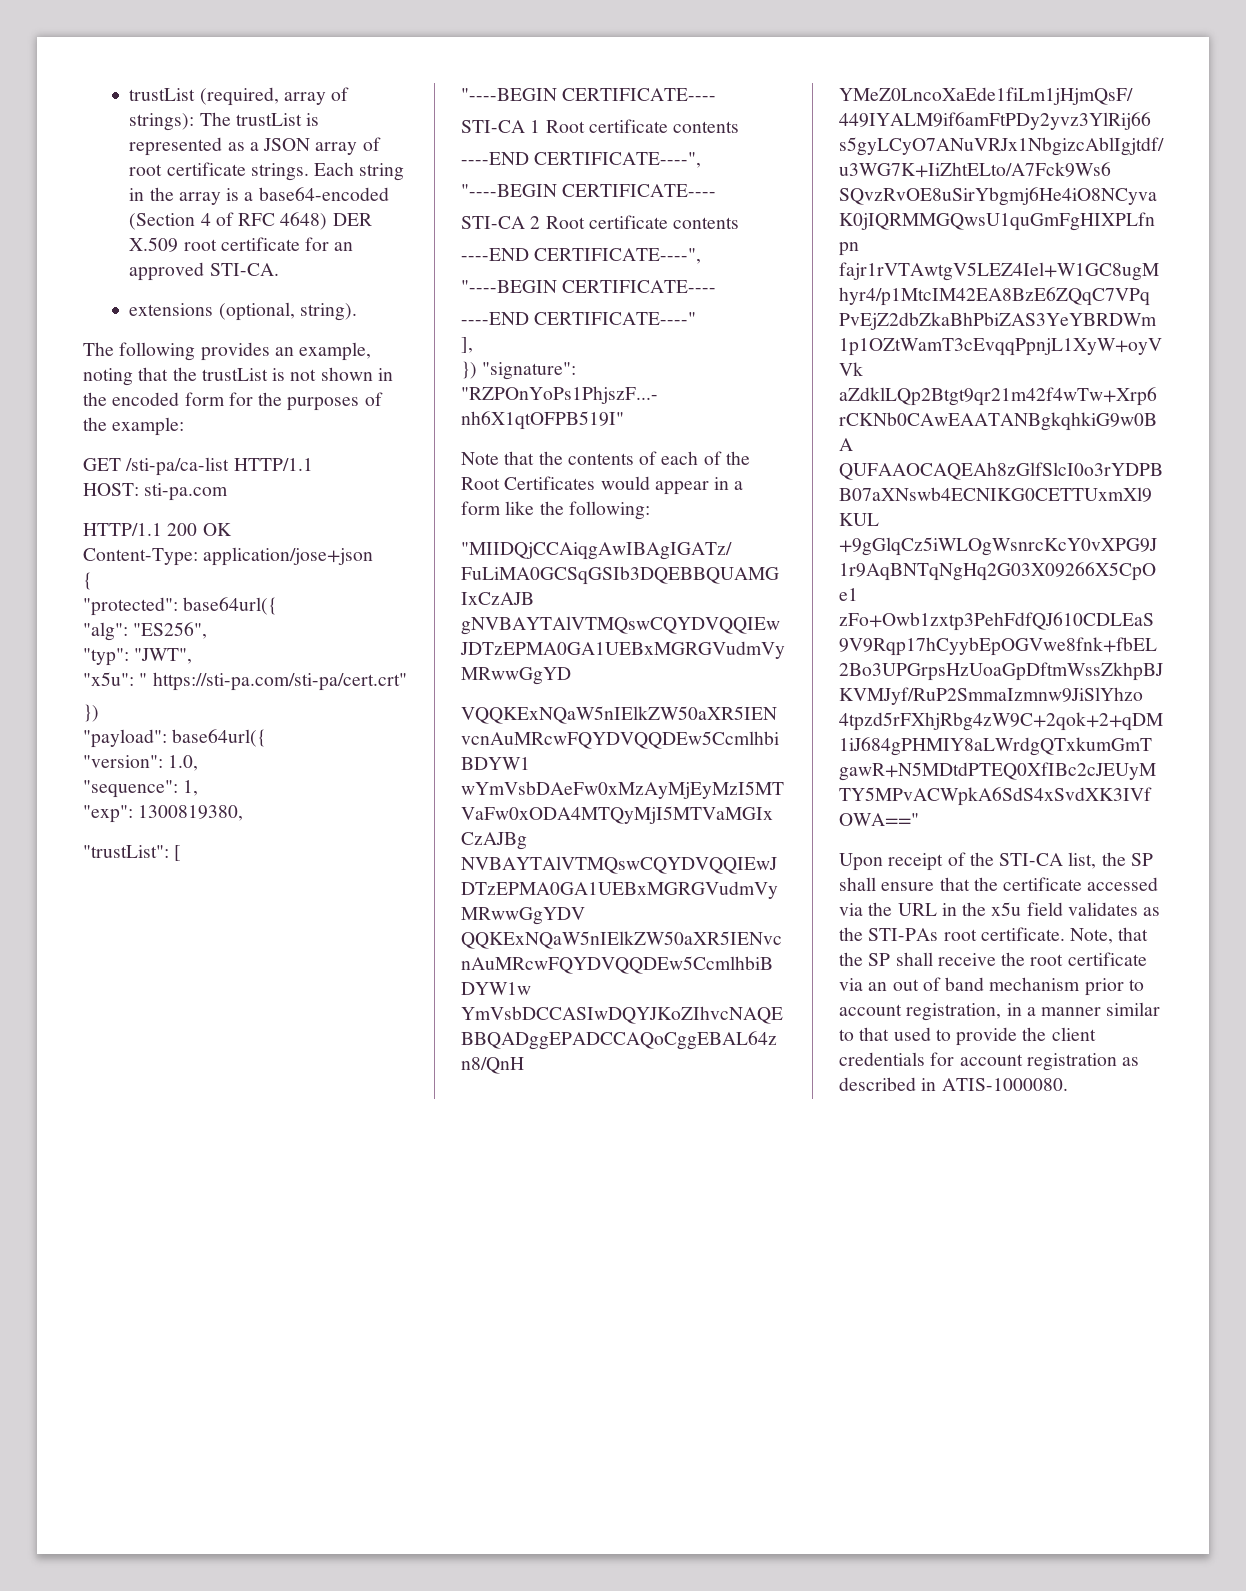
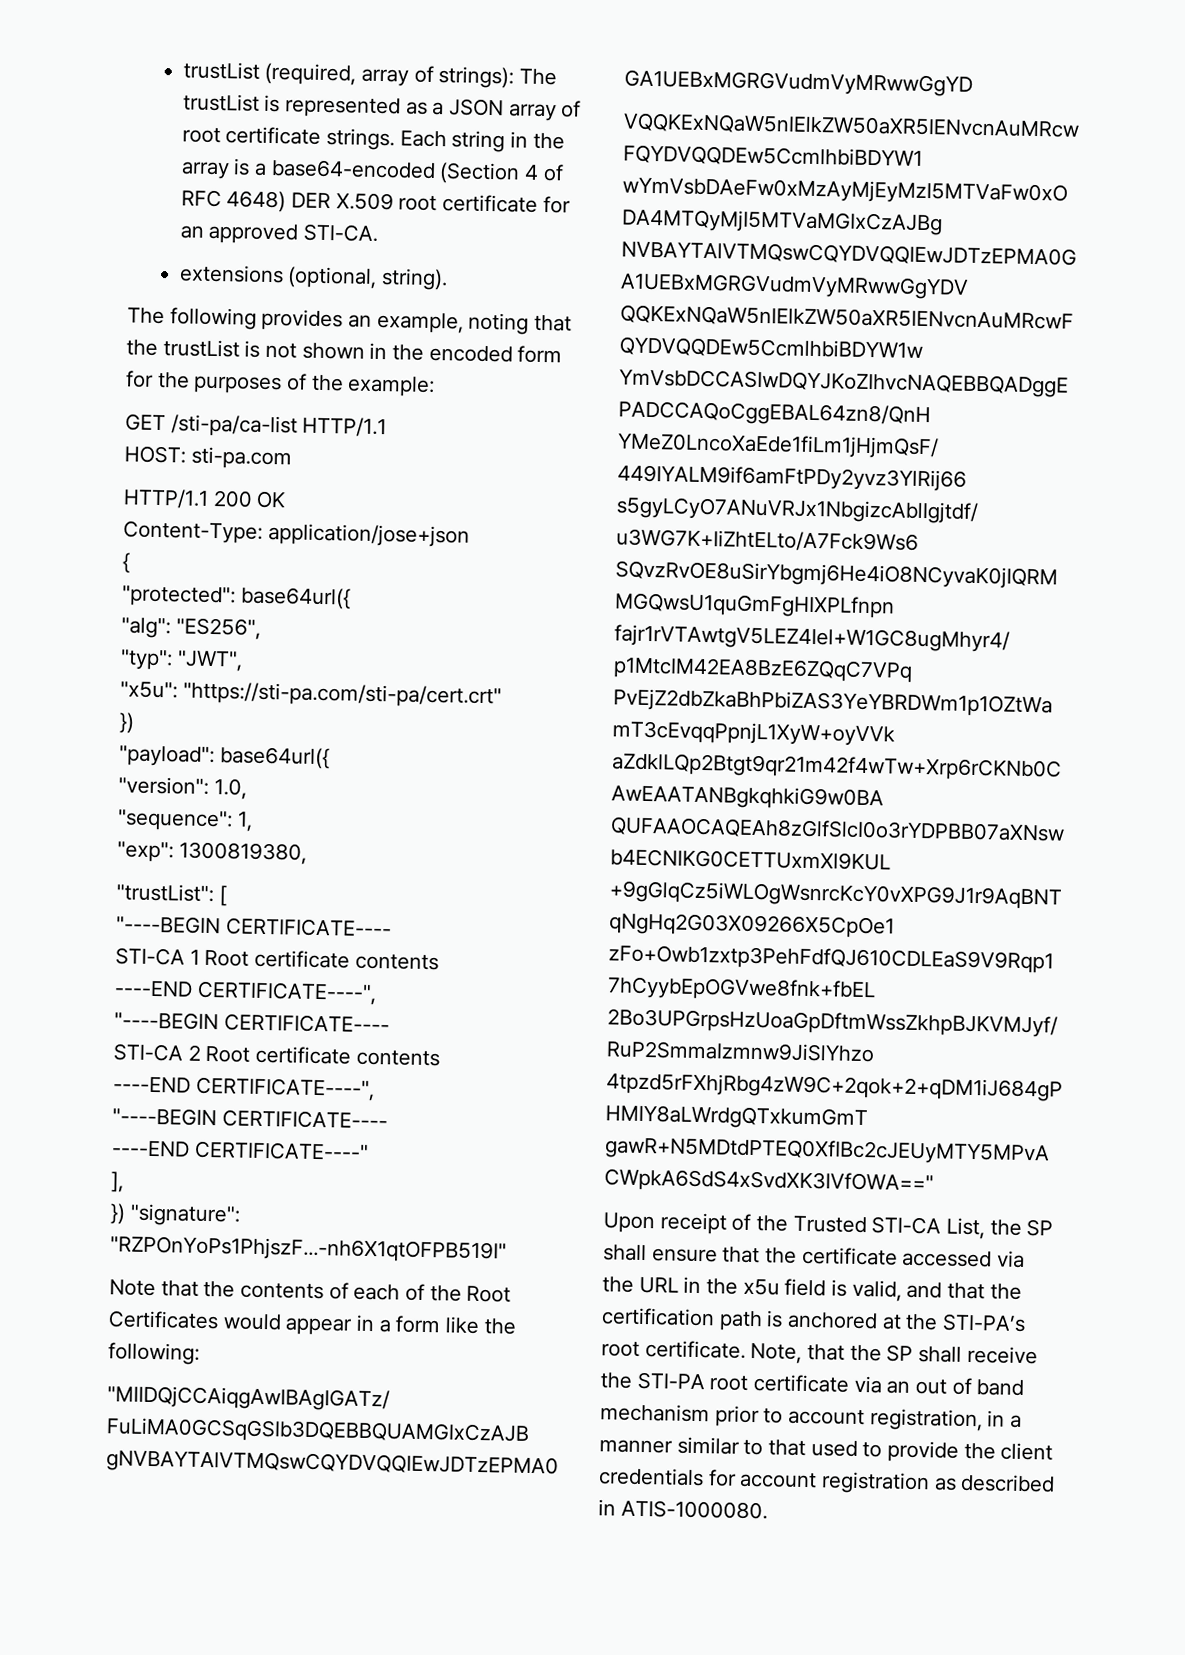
[139,672,407,691] " https://sti-pa.com/sti-pa/cert.crt" -> [182,681,502,709] "https://sti-pa.com/sti-pa/cert.crt"
[999,852,1097,869] STI-CA list, -> [792,1215,986,1240] Trusted STI-CA List,
[1067,902,1161,916] [839,927,939,941] validates as the STI-PAs -> [831,1279,1022,1302] [601,1307,1027,1333] is valid, and that the certification path is anchored at the STI-PA’s
(1026, 959) none -> [636,1371,706,1391] STI-PA

